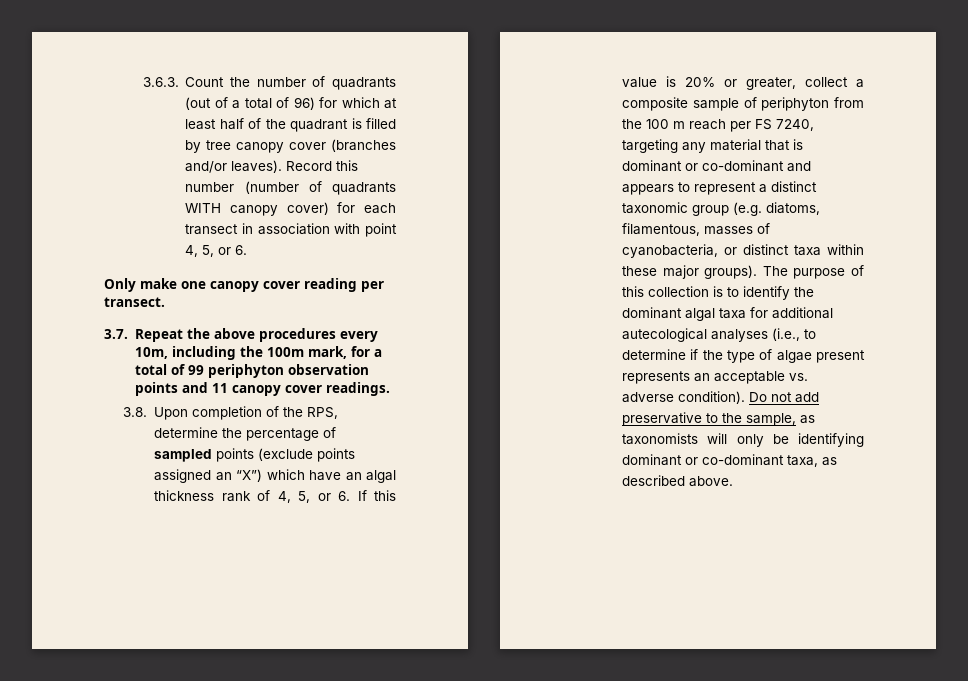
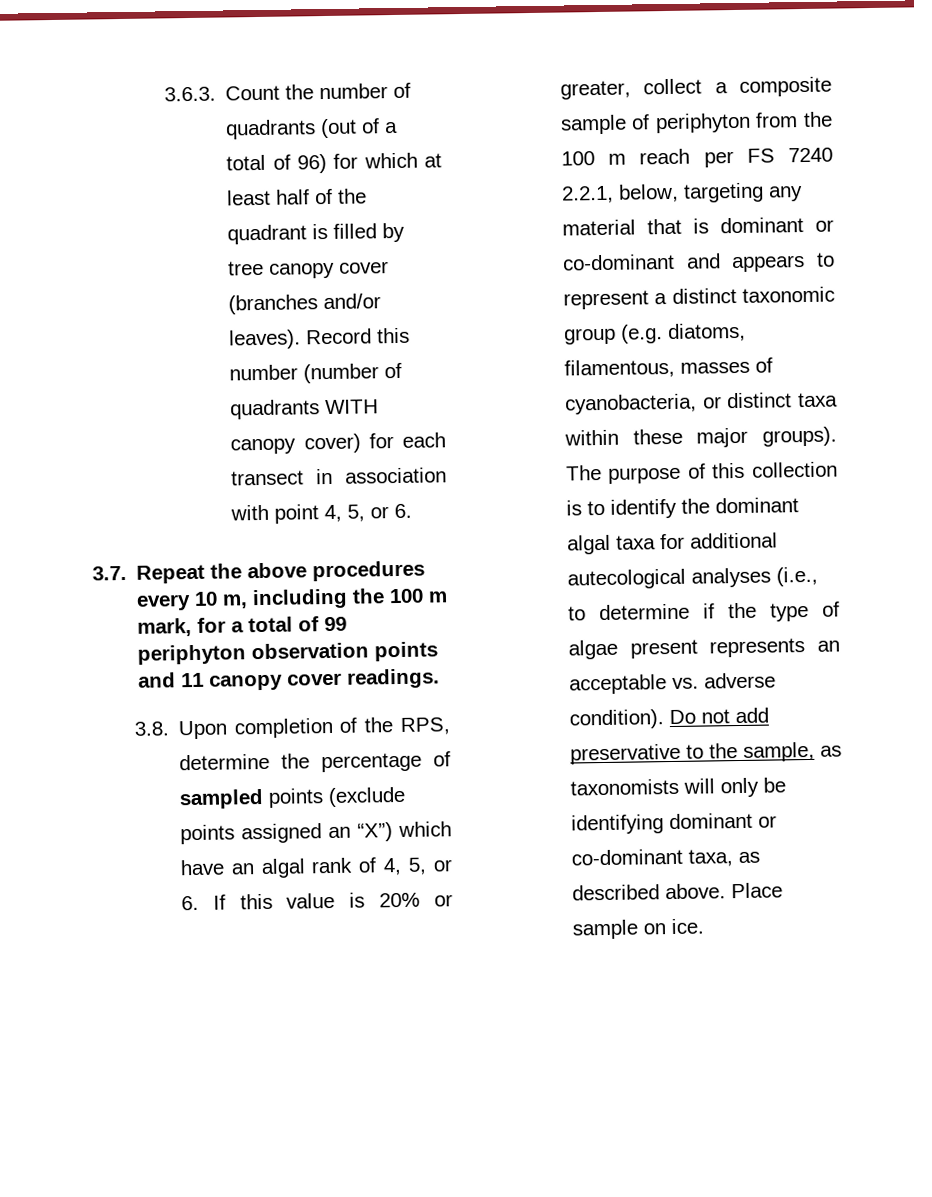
[104,278,384,292] [104,297,165,307] // Only make one canopy cover reading per transect. -> (413, 511) none
[134,346,304,360] 10m, including the 100m -> [194,588,449,610] 10 m, including the 100 m
[154,490,215,501] thickness -> (306, 868) none
[776,119,815,131] 7240, -> [788,147,833,163] [560,183,679,204] 7240 2.2.1, below,
(734, 481) none -> [730,882,783,899] [571,918,704,940] Place sample on ice.

